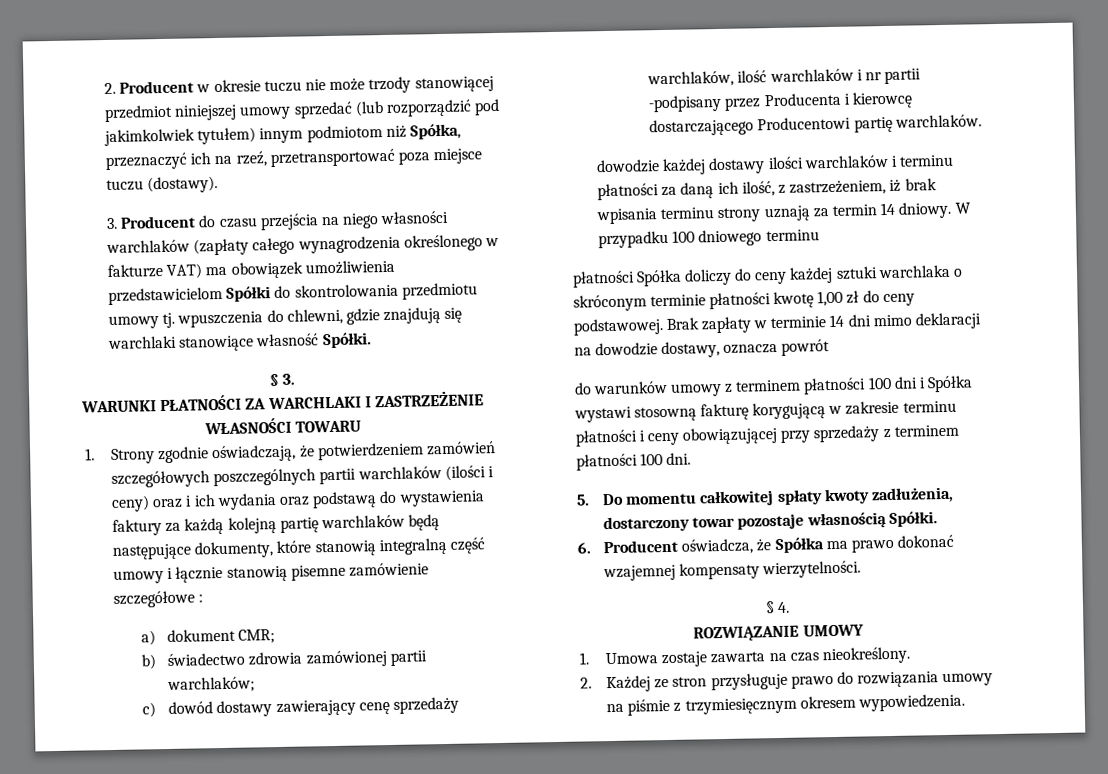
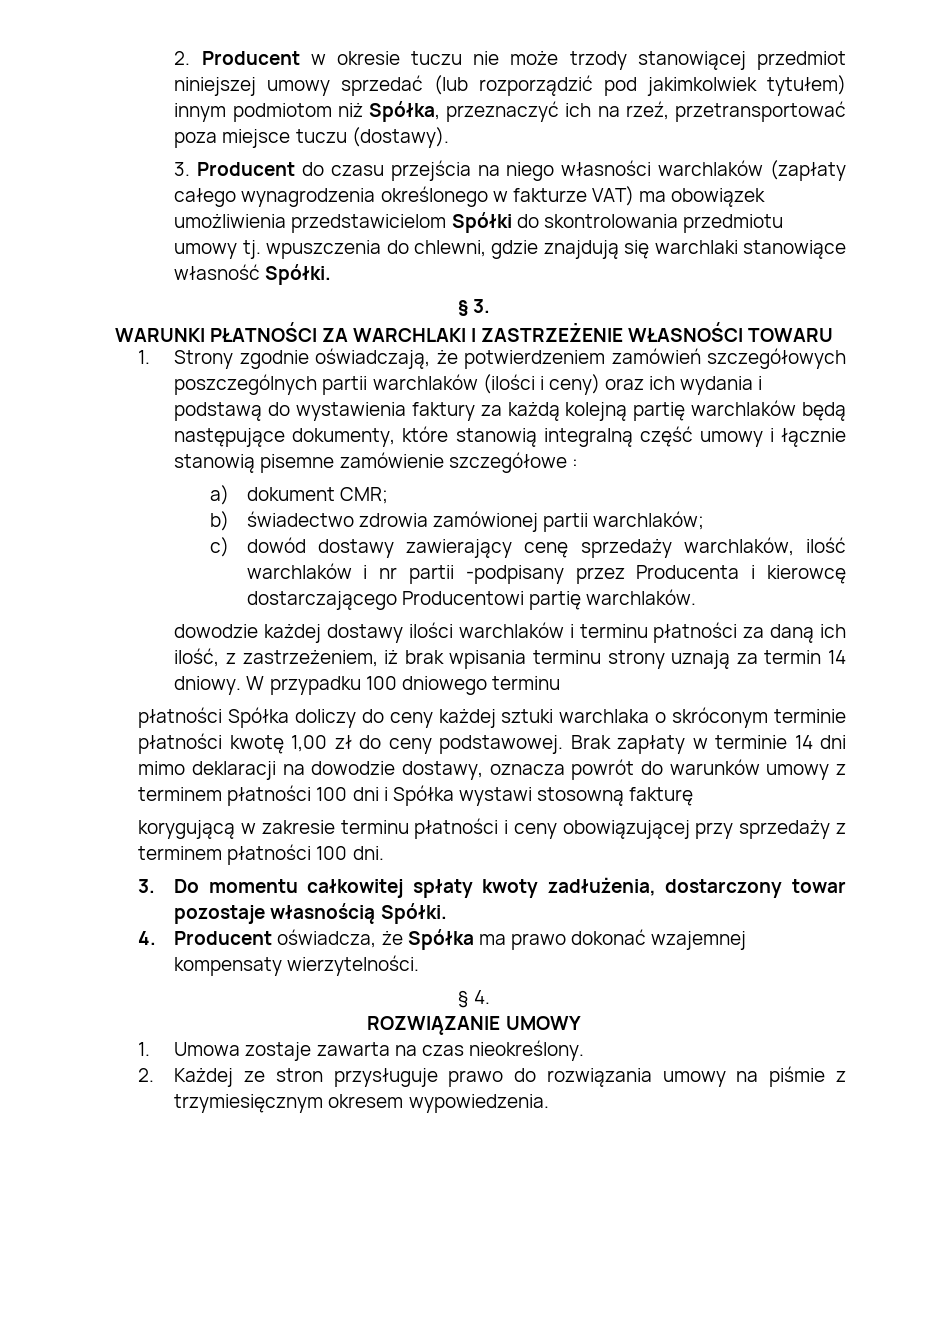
[185,495,193,507] i -> (645, 384) none
[279,496,311,506] oraz -> [758,376,763,390] i
(831, 347) // -> (635, 769) none
(749, 412) none -> (694, 796) //
[575,494,590,506] 5. -> [138,879,156,893] 3.
[576,542,591,554] 6. -> [138,931,157,945] 4.

